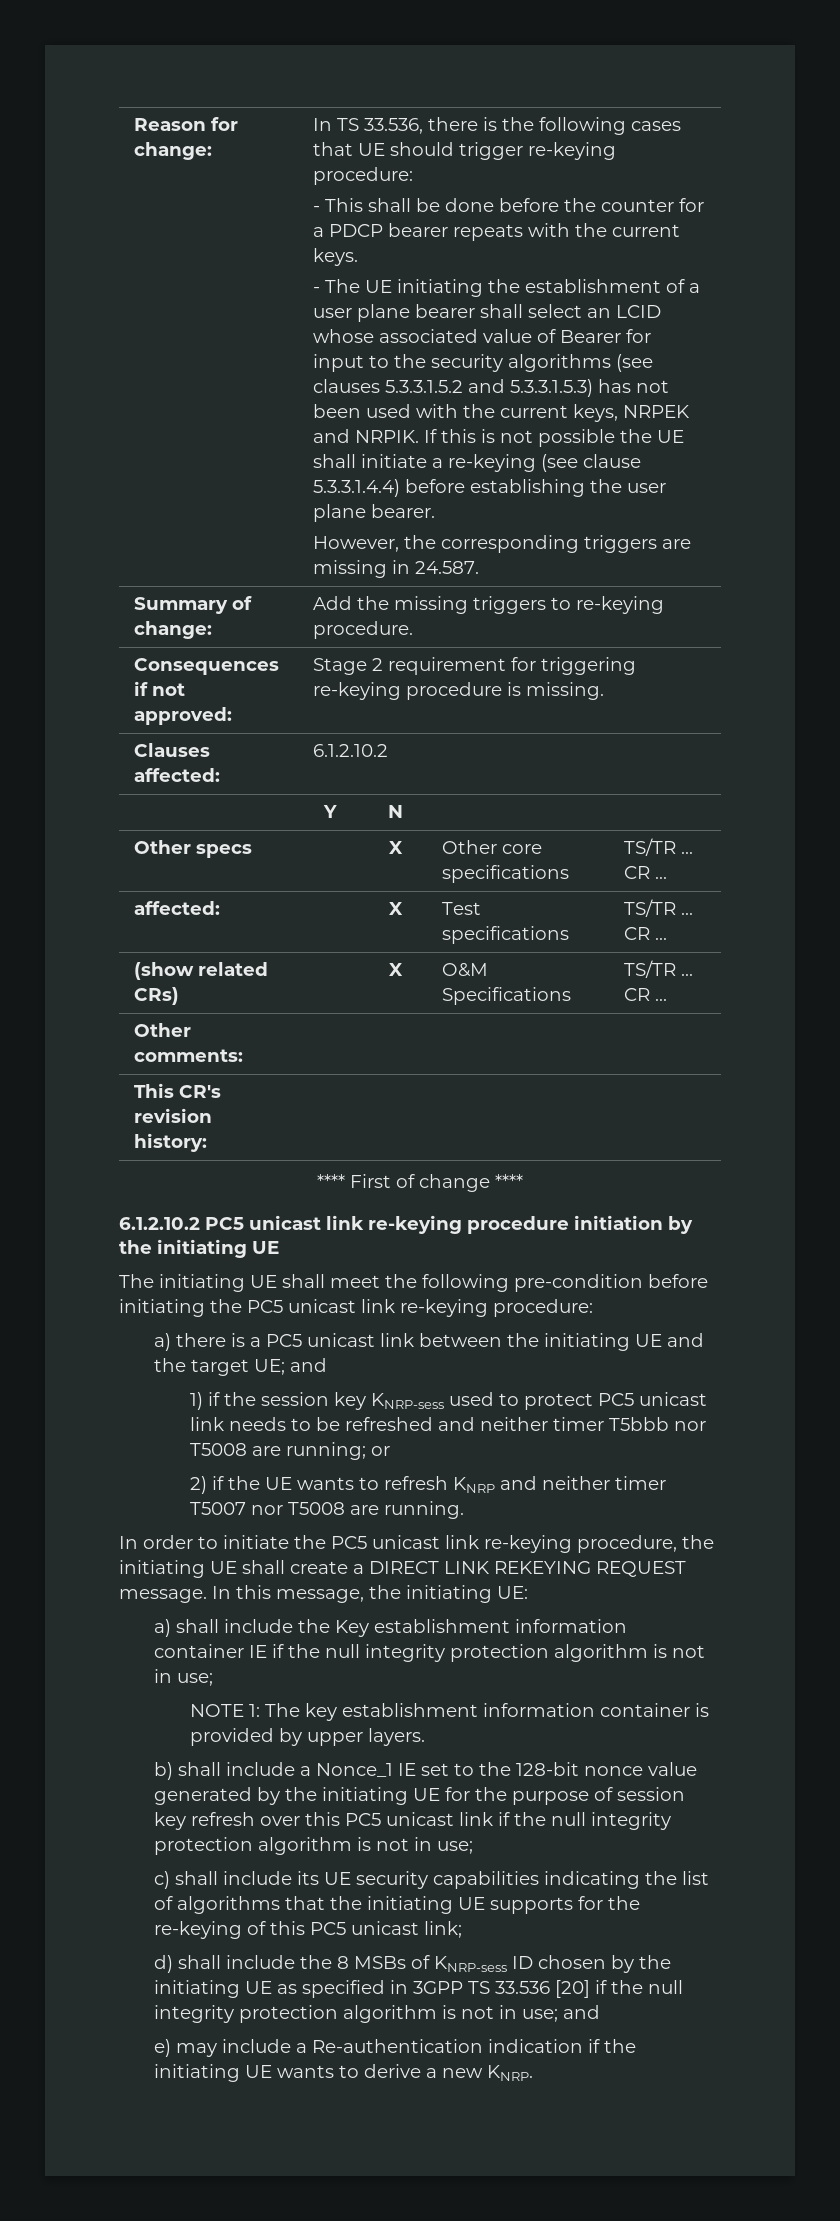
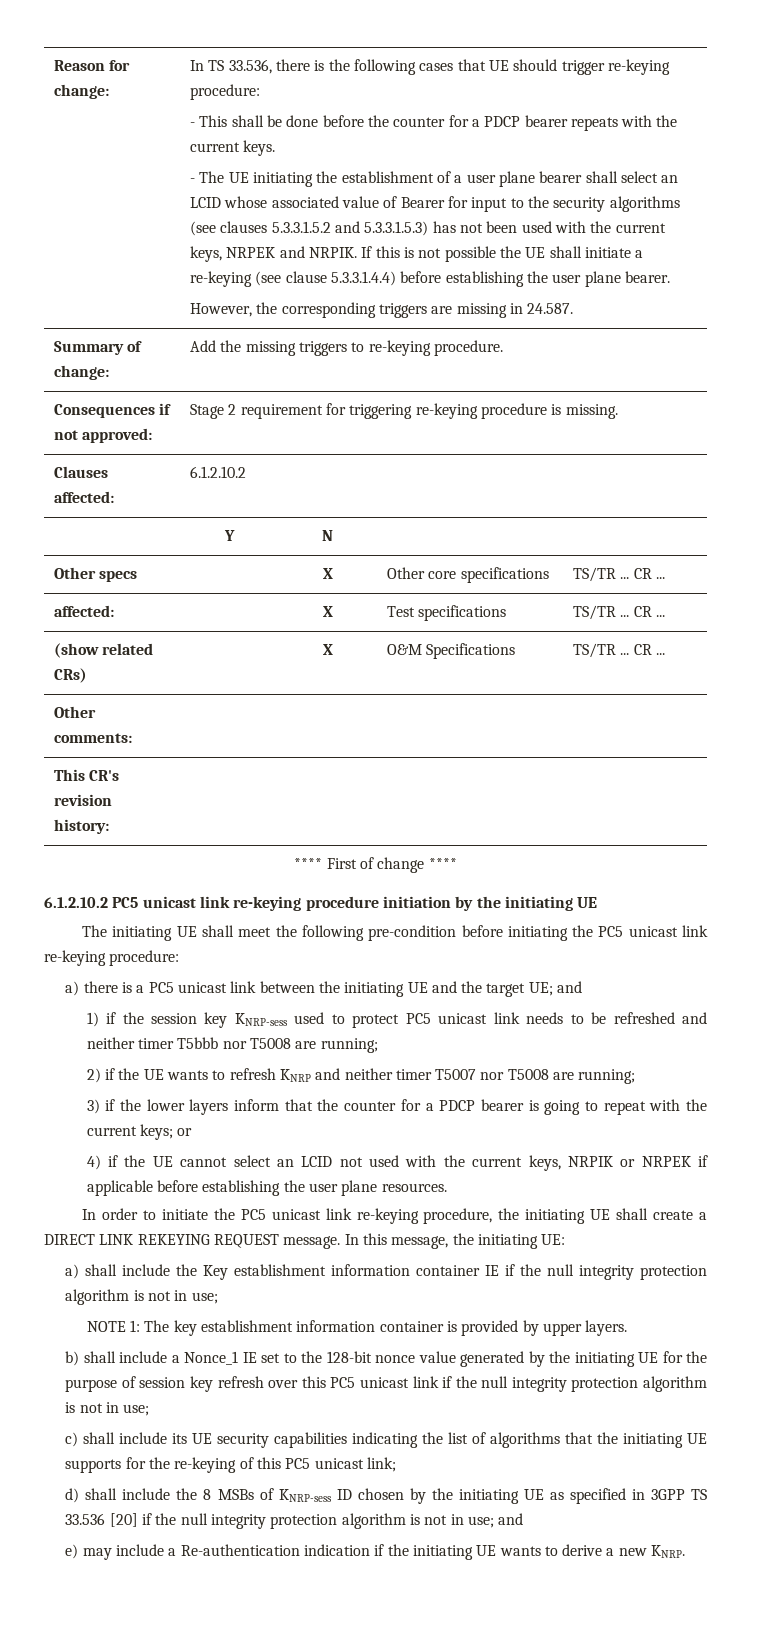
[370,1446,390,1456] or -> (378, 1045) none
[383,1501,464,1519] running. -> [578,1069,636,1084] [86,1099,708,1115] [86,1124,193,1140] [86,1155,708,1171] [86,1180,447,1196] running; // 3) if the lower layers inform that the counter for a PDCP bearer is going to repeat with the current keys; or // 4) if the UE cannot select an LCID not used with the current keys, NRPIK or NRPEK if applicable before establishing the user plane resources.

